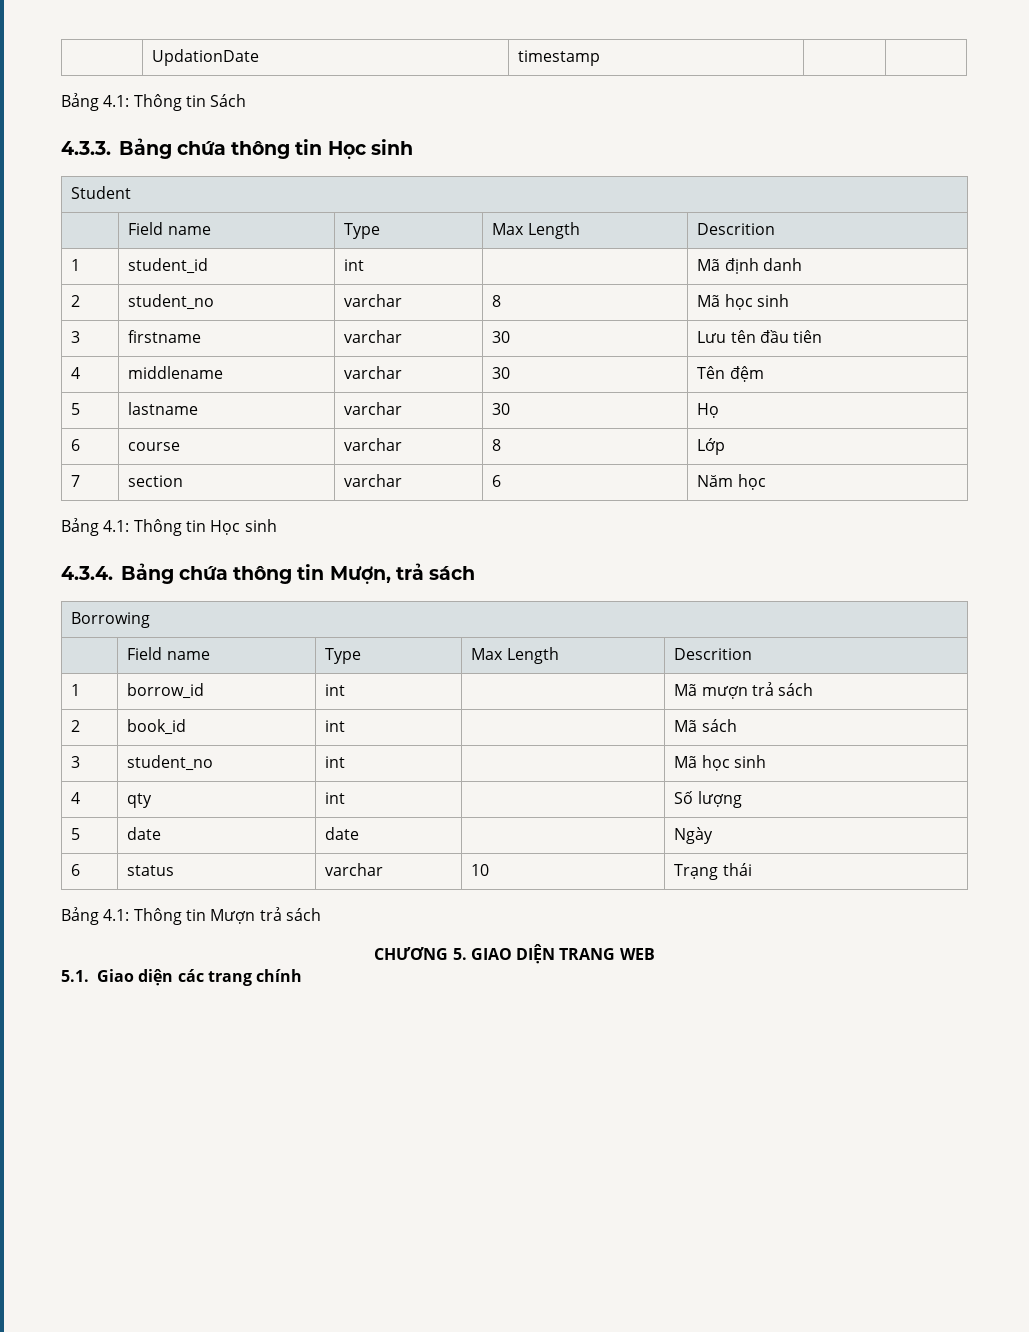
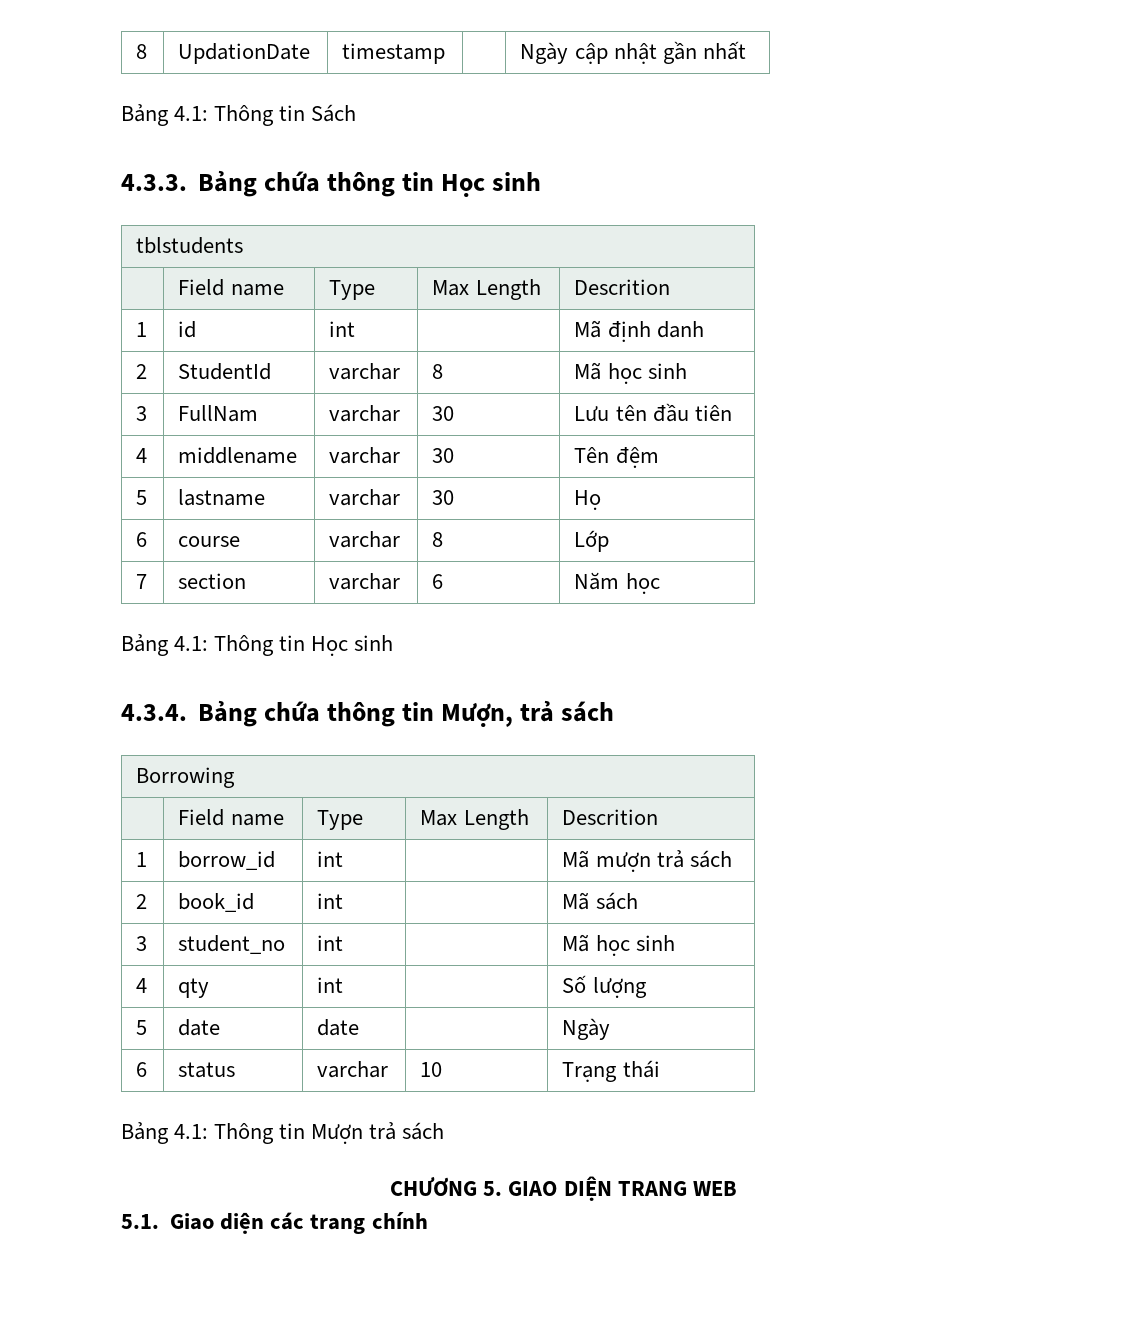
(152, 57) none -> [136,44,148,59] 8
(601, 58) none -> [520,41,746,64] Ngày cập nhật gần nhất
[71,186,132,199] [128,222,211,235] [344,223,381,239] [492,222,580,239] [697,223,776,235] [71,259,81,271] [128,258,209,274] Student // | Field name | Type | Max Length | Descrition // 1 | student_id -> [136,237,244,254] [178,279,284,296] [329,280,376,300] [432,279,541,300] [574,279,671,295] [136,322,148,337] [178,321,197,338] tblstudents // | Field name | Type | Max Length | Descrition // 1 | id
[128,294,215,310] student_no -> [178,363,272,380] StudentId
[128,330,202,343] firstname -> [178,405,259,422] FullNam

